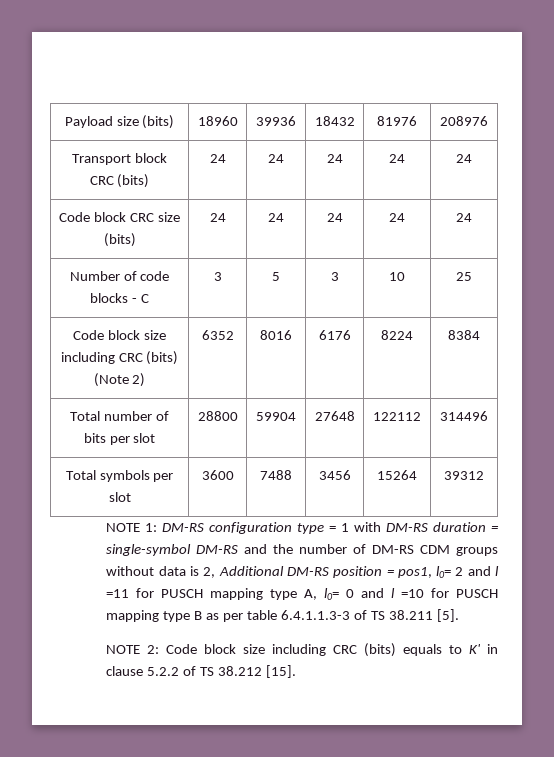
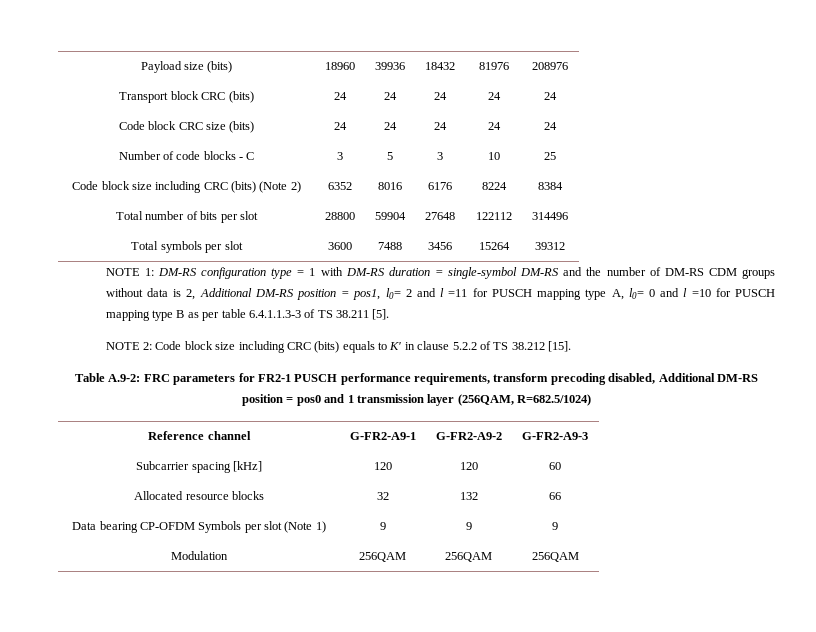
(296, 671) none -> [75,373,758,385] [242,394,591,406] [148,431,251,440] [349,432,416,440] [435,432,502,440] [522,432,588,440] [136,461,262,473] [373,462,392,470] [459,462,478,470] [549,462,561,470] [134,491,264,500] [376,492,389,500] [459,492,478,500] [549,492,561,500] [72,521,326,533] [379,522,386,530] [465,522,472,530] [552,522,558,530] [171,551,228,560] [359,552,406,562] [445,552,492,562] [531,552,579,562] // Table A.9-2: FRC parameters for FR2-1 PUSCH performance requirements, transform precoding disabled, Additional DM-RS position = pos0 and 1 transmission layer (256QAM, R=682.5/1024) // Reference channel | G-FR2-A9-1 | G-FR2-A9-2 | G-FR2-A9-3 // Subcarrier spacing [kHz] | 120 | 120 | 60 // Allocated resource blocks | 32 | 132 | 66 // Data bearing CP-OFDM Symbols per slot (Note 1) | 9 | 9 | 9 // Modulation | 256QAM | 256QAM | 256QAM

